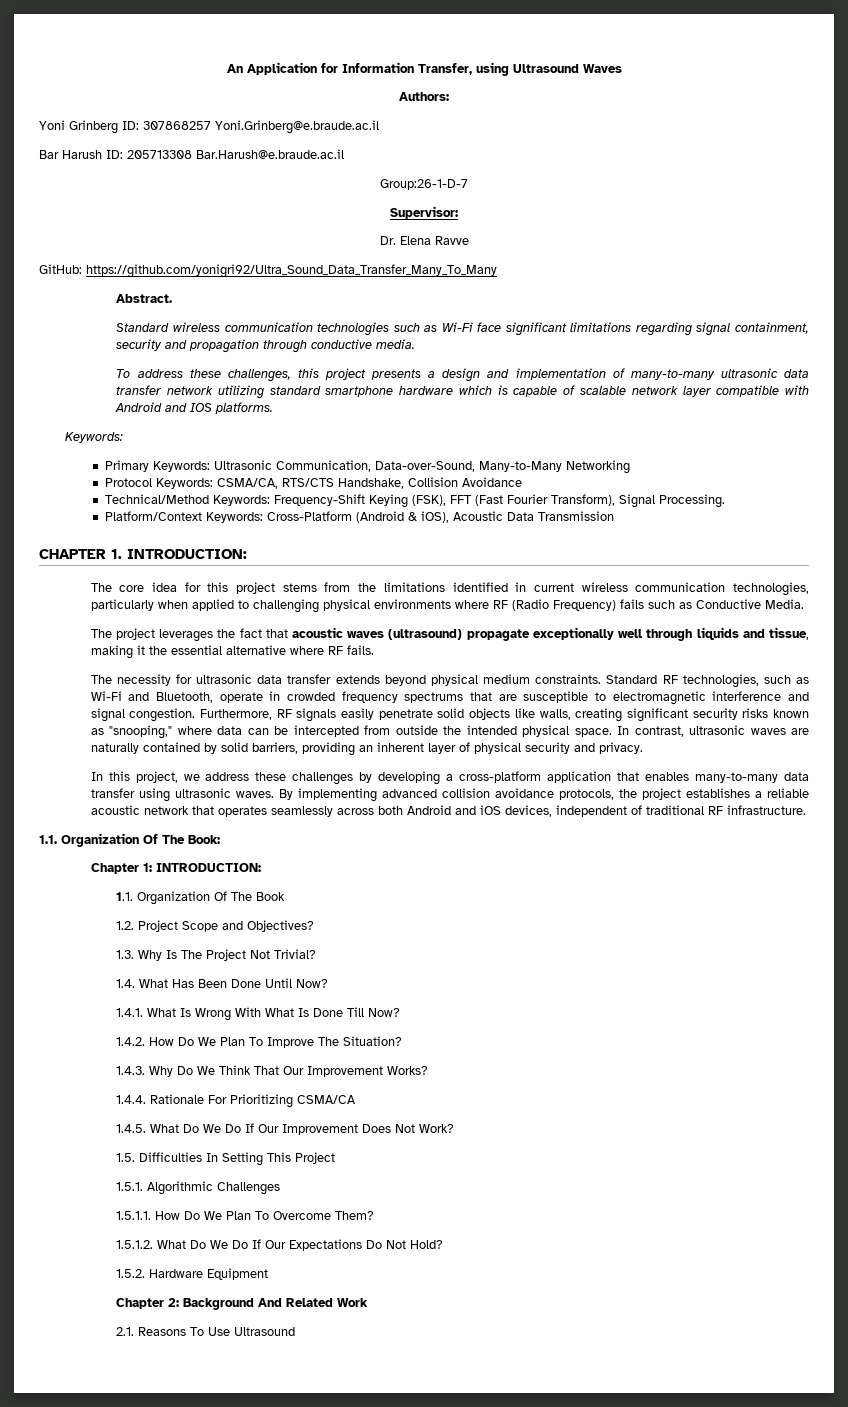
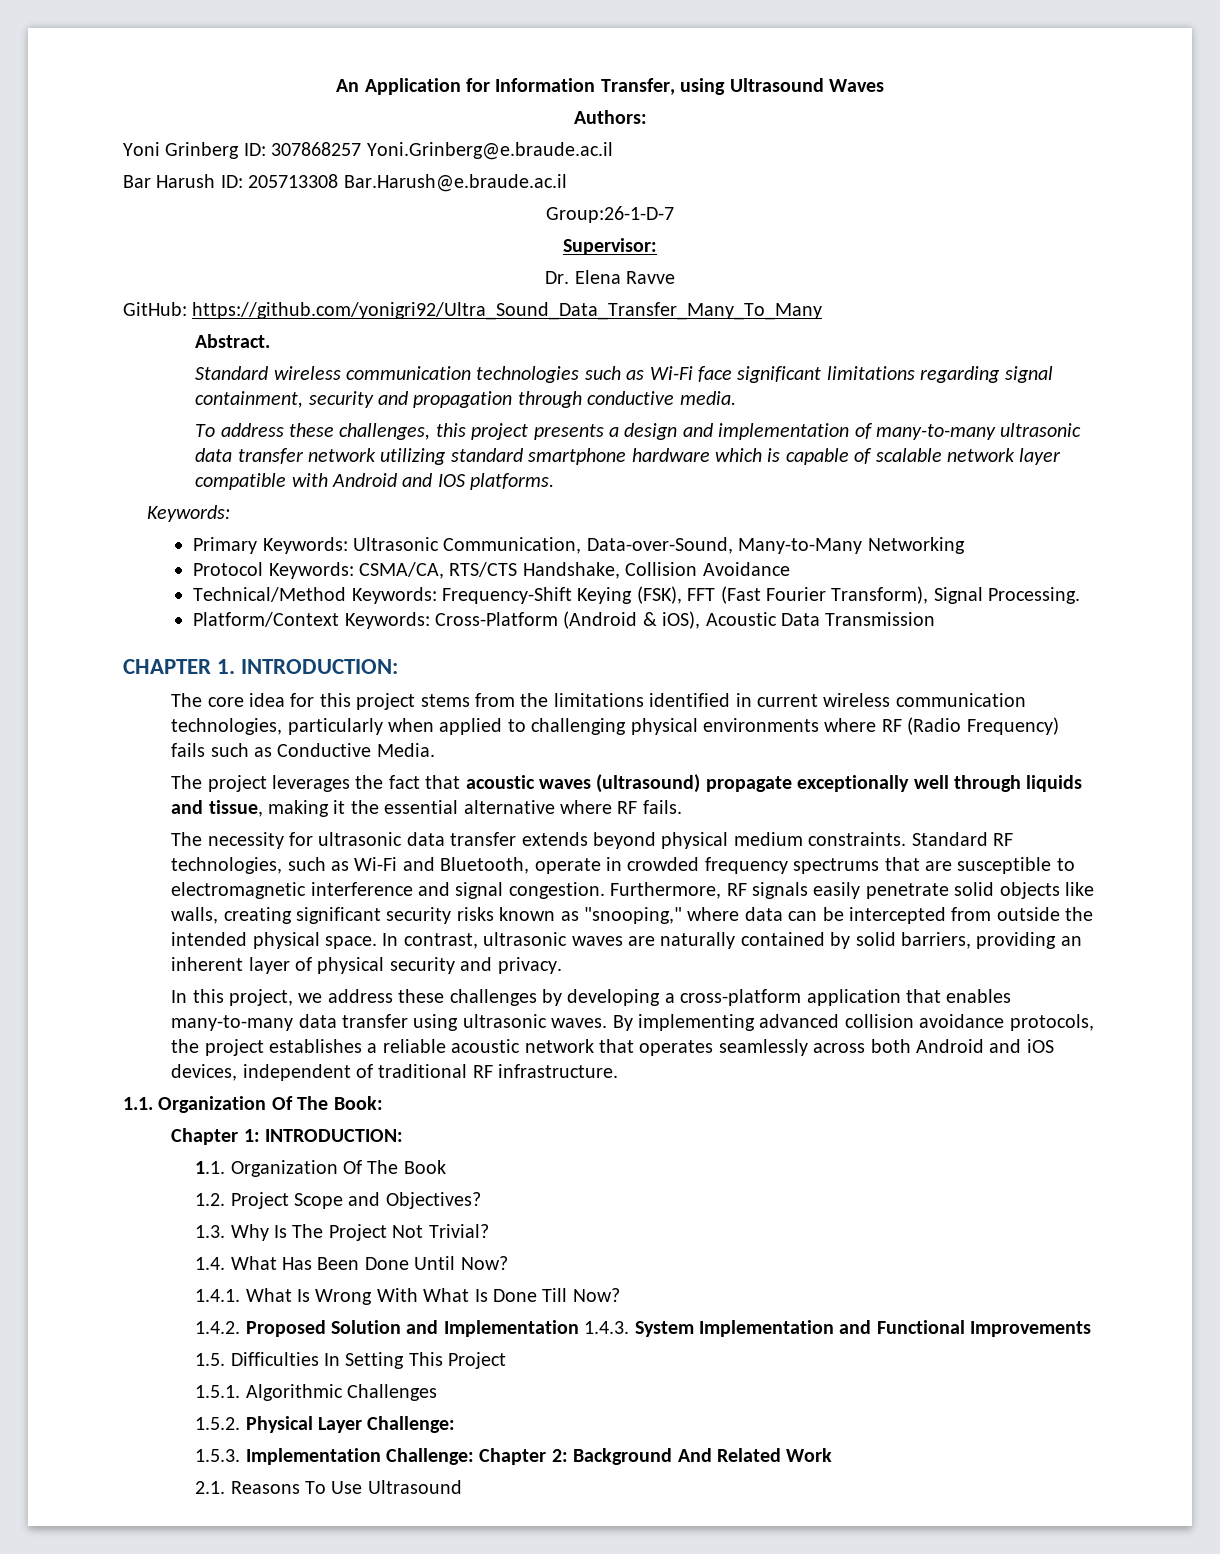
[149,1036,403,1048] [116,1065,429,1077] [116,1094,357,1108] [116,1123,455,1135] How Do We Plan To Improve The Situation? // 1.4.3. Why Do We Think That Our Improvement Works? // 1.4.4. Rationale For Prioritizing CSMA/CA // 1.4.5. What Do We Do If Our Improvement Does Not Work? -> [245,1320,1092,1337] Proposed Solution and Implementation 1.4.3. System Implementation and Functional Improvements
[116,1211,375,1220] [116,1239,444,1251] [116,1268,269,1280] 1.5.1.1. How Do We Plan To Overcome Them? // 1.5.1.2. What Do We Do If Our Expectations Do Not Hold? // 1.5.2. Hardware Equipment // -> [195,1416,456,1433] [195,1448,474,1465] 1.5.2. Physical Layer Challenge: // 1.5.3. Implementation Challenge:

